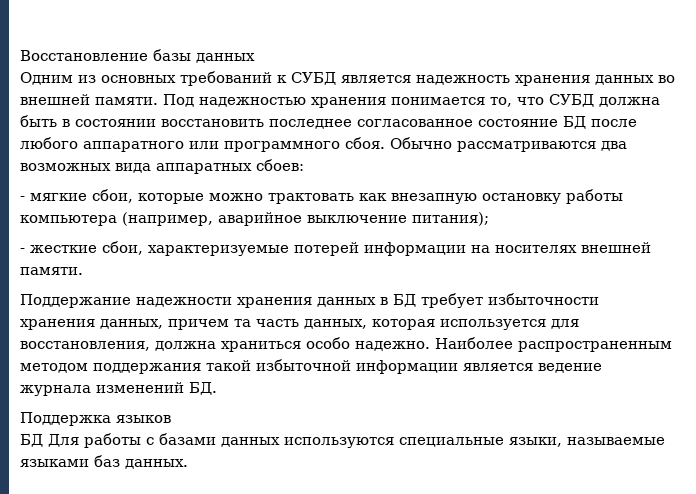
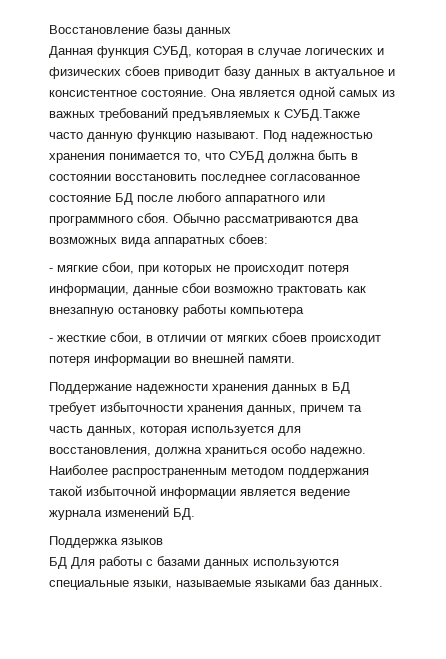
[20,71,675,86] [20,94,158,105] Одним из основных требований к СУБД является надежность хранения данных во внешней памяти. -> [49,46,384,58] [49,66,395,79] [49,86,395,100] [49,107,360,121] [49,130,259,142] Данная функция СУБД, которая в случае логических и физических сбоев приводит базу данных в актуальное и консистентное состояние. Она является одной самых из важных требований предъявляемых к СУБД.Также часто данную функцию называют.
[138,193,263,204] которые можно -> [138,265,349,275] [49,283,273,296] при которых не происходит потеря информации, данные сбои возможно
[122,212,489,226] (например, аварийное выключение питания); -> (304, 312) none
[148,242,577,256] характеризуемые потерей информации на носителях -> [146,332,381,345] [49,354,188,366] в отличии от мягких сбоев происходит потеря информации во

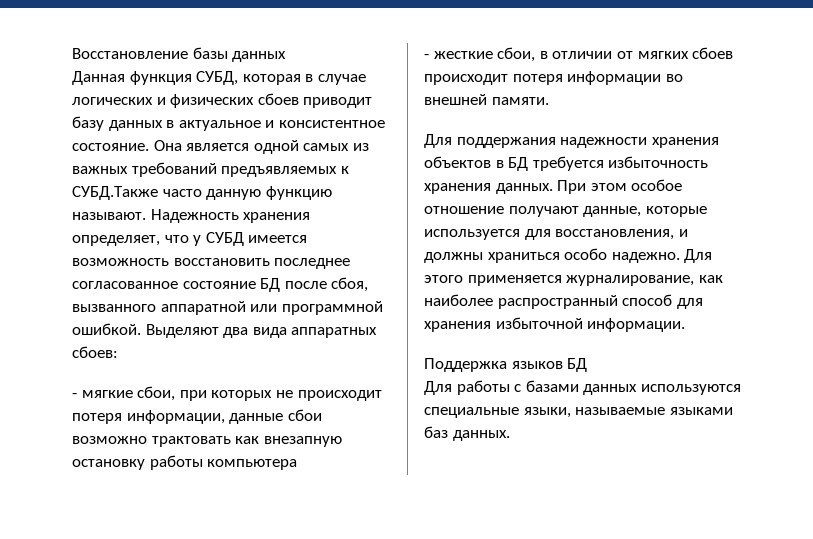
[263,130,373,142] [49,150,358,163] [49,174,111,181] Под надежностью хранения понимается то, что СУБД должна быть в состоянии -> [150,209,311,223] [72,232,308,246] [72,258,169,266] Надежность хранения определяет, что у СУБД имеется возможность
[177,192,325,205] [49,213,359,226] [49,237,117,244] любого аппаратного или программного сбоя. Обычно рассматриваются два возможных -> [331,277,369,292] [72,301,383,315] [72,323,249,338] сбоя, вызванного аппаратной или программной ошибкой. Выделяют два
[49,382,132,394] Поддержание -> [424,134,556,148] Для поддержания
[272,384,317,394] данных -> [424,156,491,168] объектов
[49,402,362,415] [49,426,187,436] требует избыточности хранения данных, причем та часть данных, которая -> [532,156,709,171] [424,179,683,194] [424,206,707,217] требуется избыточность хранения данных. При этом особое отношение получают данные, которые
[155,447,202,457] должна -> [678,229,688,237] [424,252,483,263] и должны
[49,465,369,478] [49,485,350,499] [49,506,195,520] Наиболее распространенным методом поддержания такой избыточной информации является ведение журнала изменений БД. -> [684,249,713,263] [424,275,723,286] [424,294,703,309] [424,317,686,332] Для этого применяется журналирование, как наиболее распространный способ для хранения избыточной информации.
[49,557,67,569] // БД -> [567,358,588,372] БД //

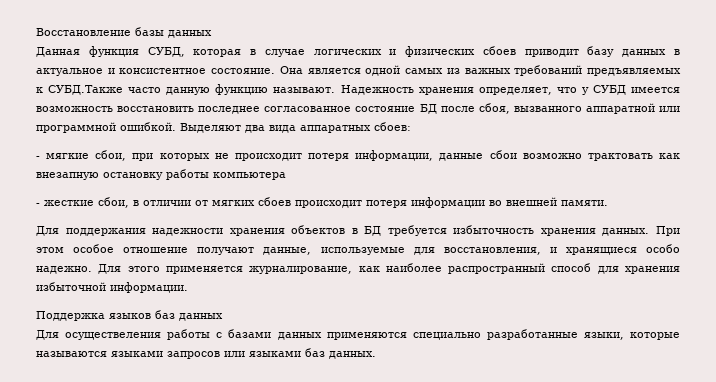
[645,206,707,217] [424,229,520,240] которые используется -> [320,247,405,255] используемые
[424,252,560,263] должны храниться -> [565,247,637,255] хранящиеся
[567,358,588,372] [424,381,452,395] БД // Для -> [155,310,223,321] [36,330,162,340] баз данных // Для осуществеления
[640,384,741,395] [424,407,666,418] используются специальные языки, называемые -> [326,329,681,340] [36,351,245,359] применяются специально разработанные языки, которые называются языками запросов или

